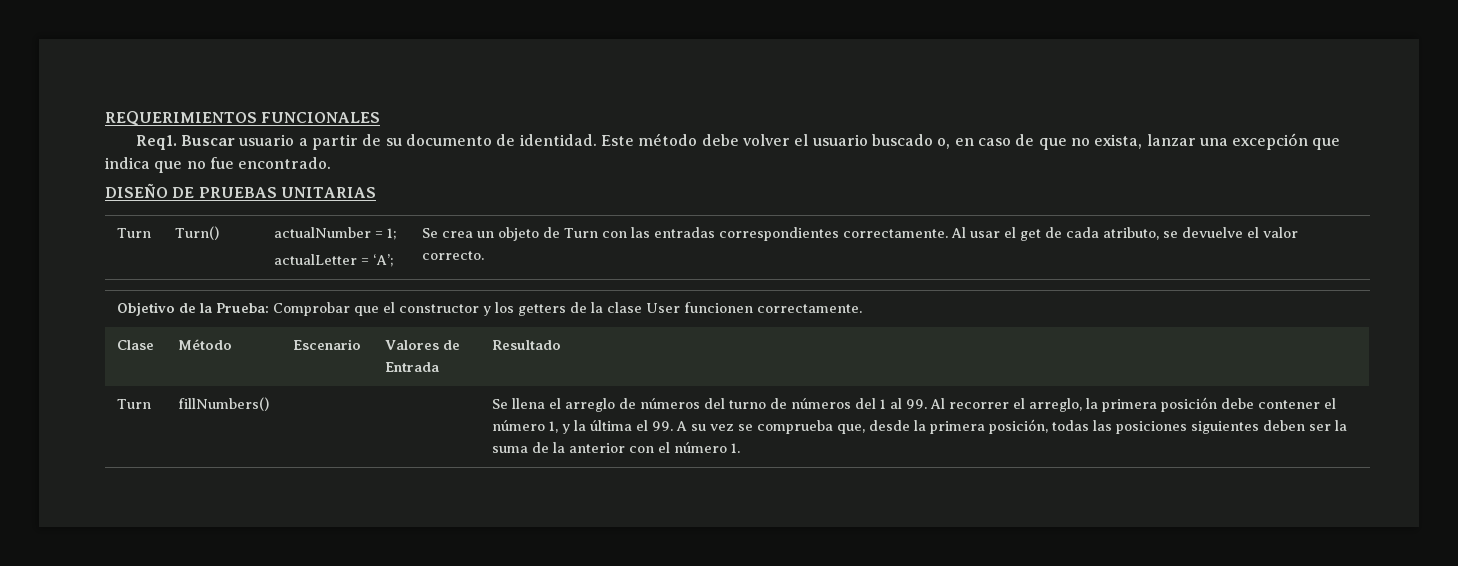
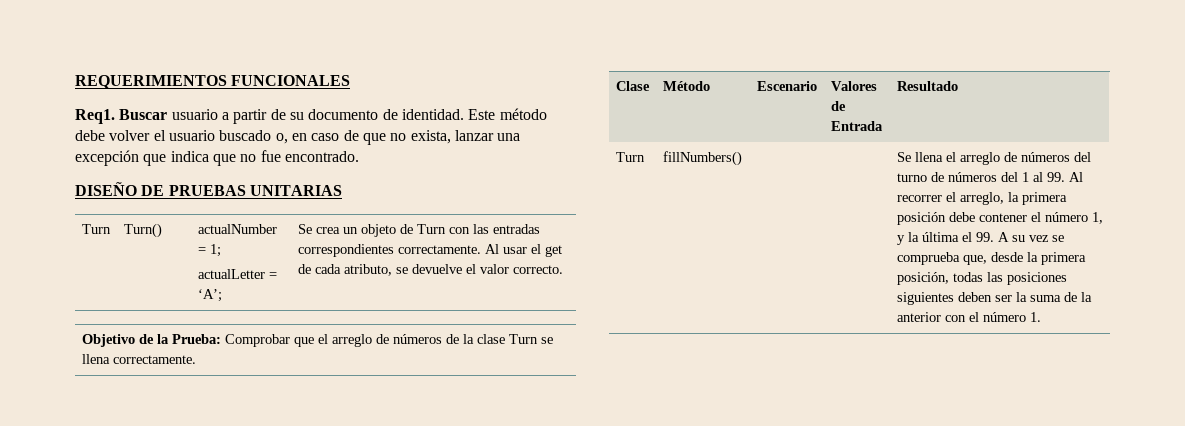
[398,302,753,316] constructor y los getters de la clase User funcionen -> [331,334,553,347] [81,354,110,364] arreglo de números de la clase Turn se llena

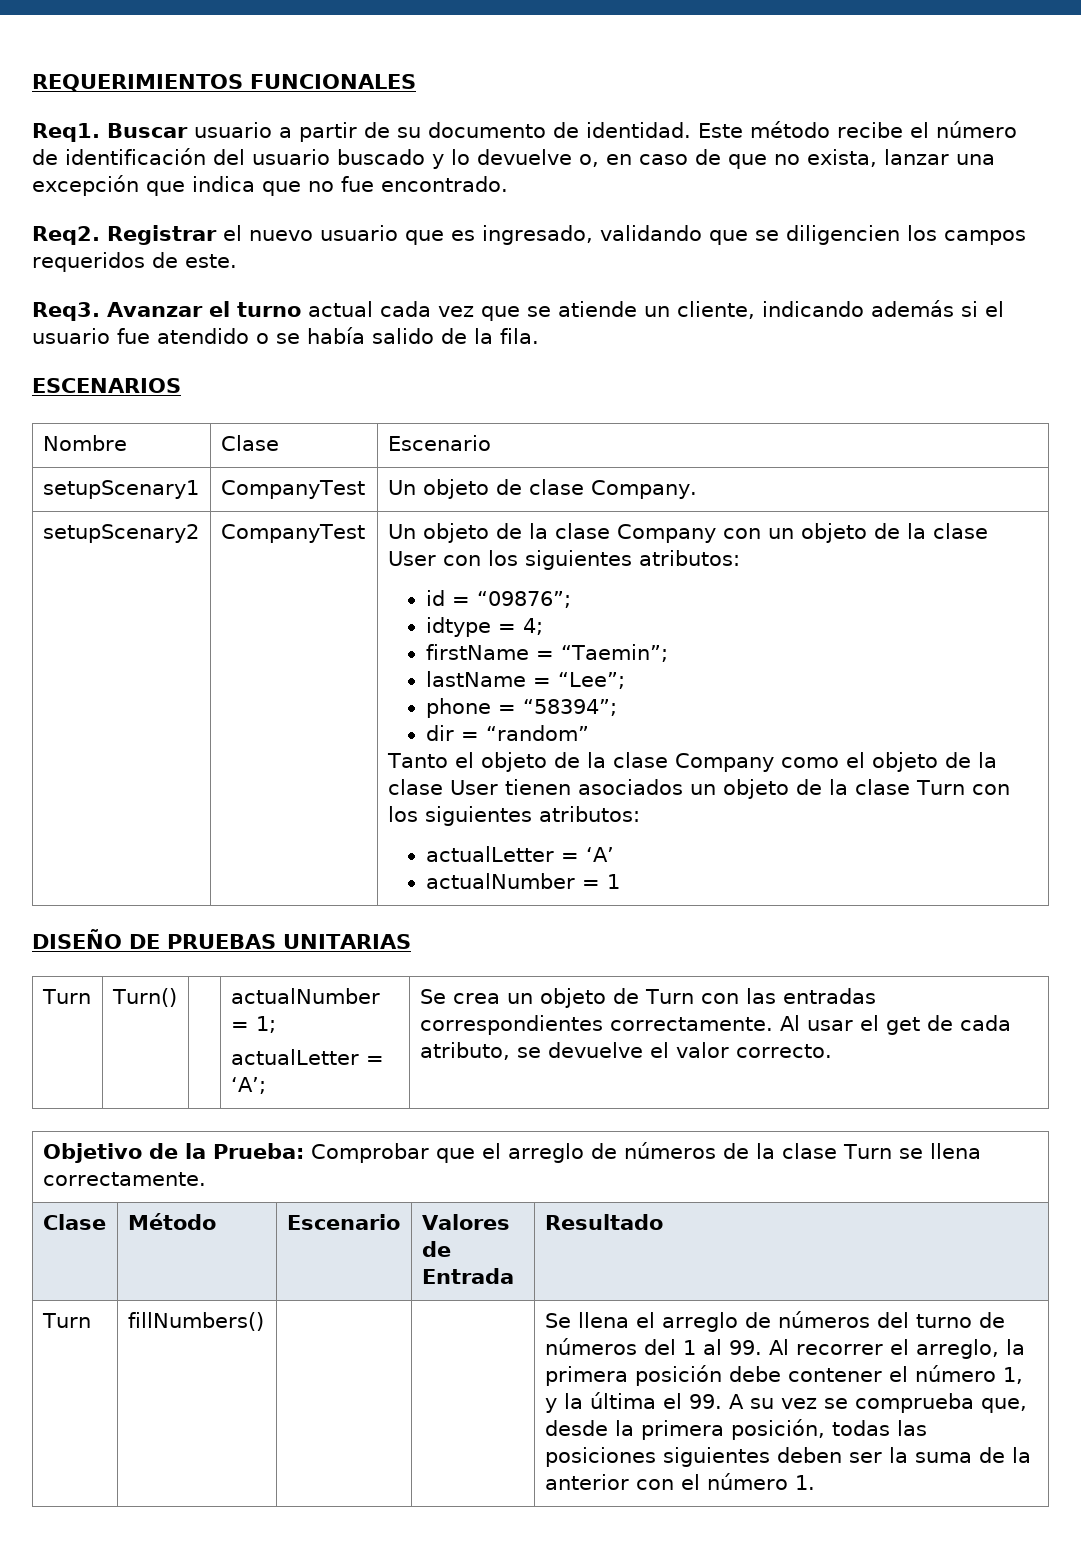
[75,130,272,141] debe volver el usuario buscado -> [837,121,1017,138] [32,148,572,169] recibe el número de identificación del usuario buscado y lo devuelve
(359, 156) none -> [32,225,1026,245] [32,252,237,272] [32,300,1004,321] [32,327,539,344] [32,378,181,393] [42,435,127,451] [220,435,279,451] [387,435,491,451] [42,480,199,499] [220,480,365,499] [387,479,697,499] [42,524,199,543] [220,524,365,543] [387,523,988,543] [387,550,740,570] [426,590,572,608] [426,617,544,637] [426,644,669,662] [426,671,626,689] [426,698,618,718] [426,725,590,741] [386,752,997,772] [387,779,1010,799] [387,806,640,826] [426,846,615,862] [426,873,621,889] // Req2. Registrar el nuevo usuario que es ingresado, validando que se diligencien los campos requeridos de este. // Req3. Avanzar el turno actual cada vez que se atiende un cliente, indicando además si el usuario fue atendido o se había salido de la fila. // ESCENARIOS // Nombre | Clase | Escenario // setupScenary1 | CompanyTest | Un objeto de clase Company. // setupScenary2 | CompanyTest | Un objeto de la clase Company con un objeto de la clase User con los siguientes atributos: // id = “09876”; // idtype = 4; // firstName = “Taemin”; // lastName = “Lee”; // phone = “58394”; // dir = “random” // Tanto el objeto de la clase Company como el objeto de la clase User tienen asociados un objeto de la clase Turn con los siguientes atributos: // actualLetter = ‘A’ // actualNumber = 1

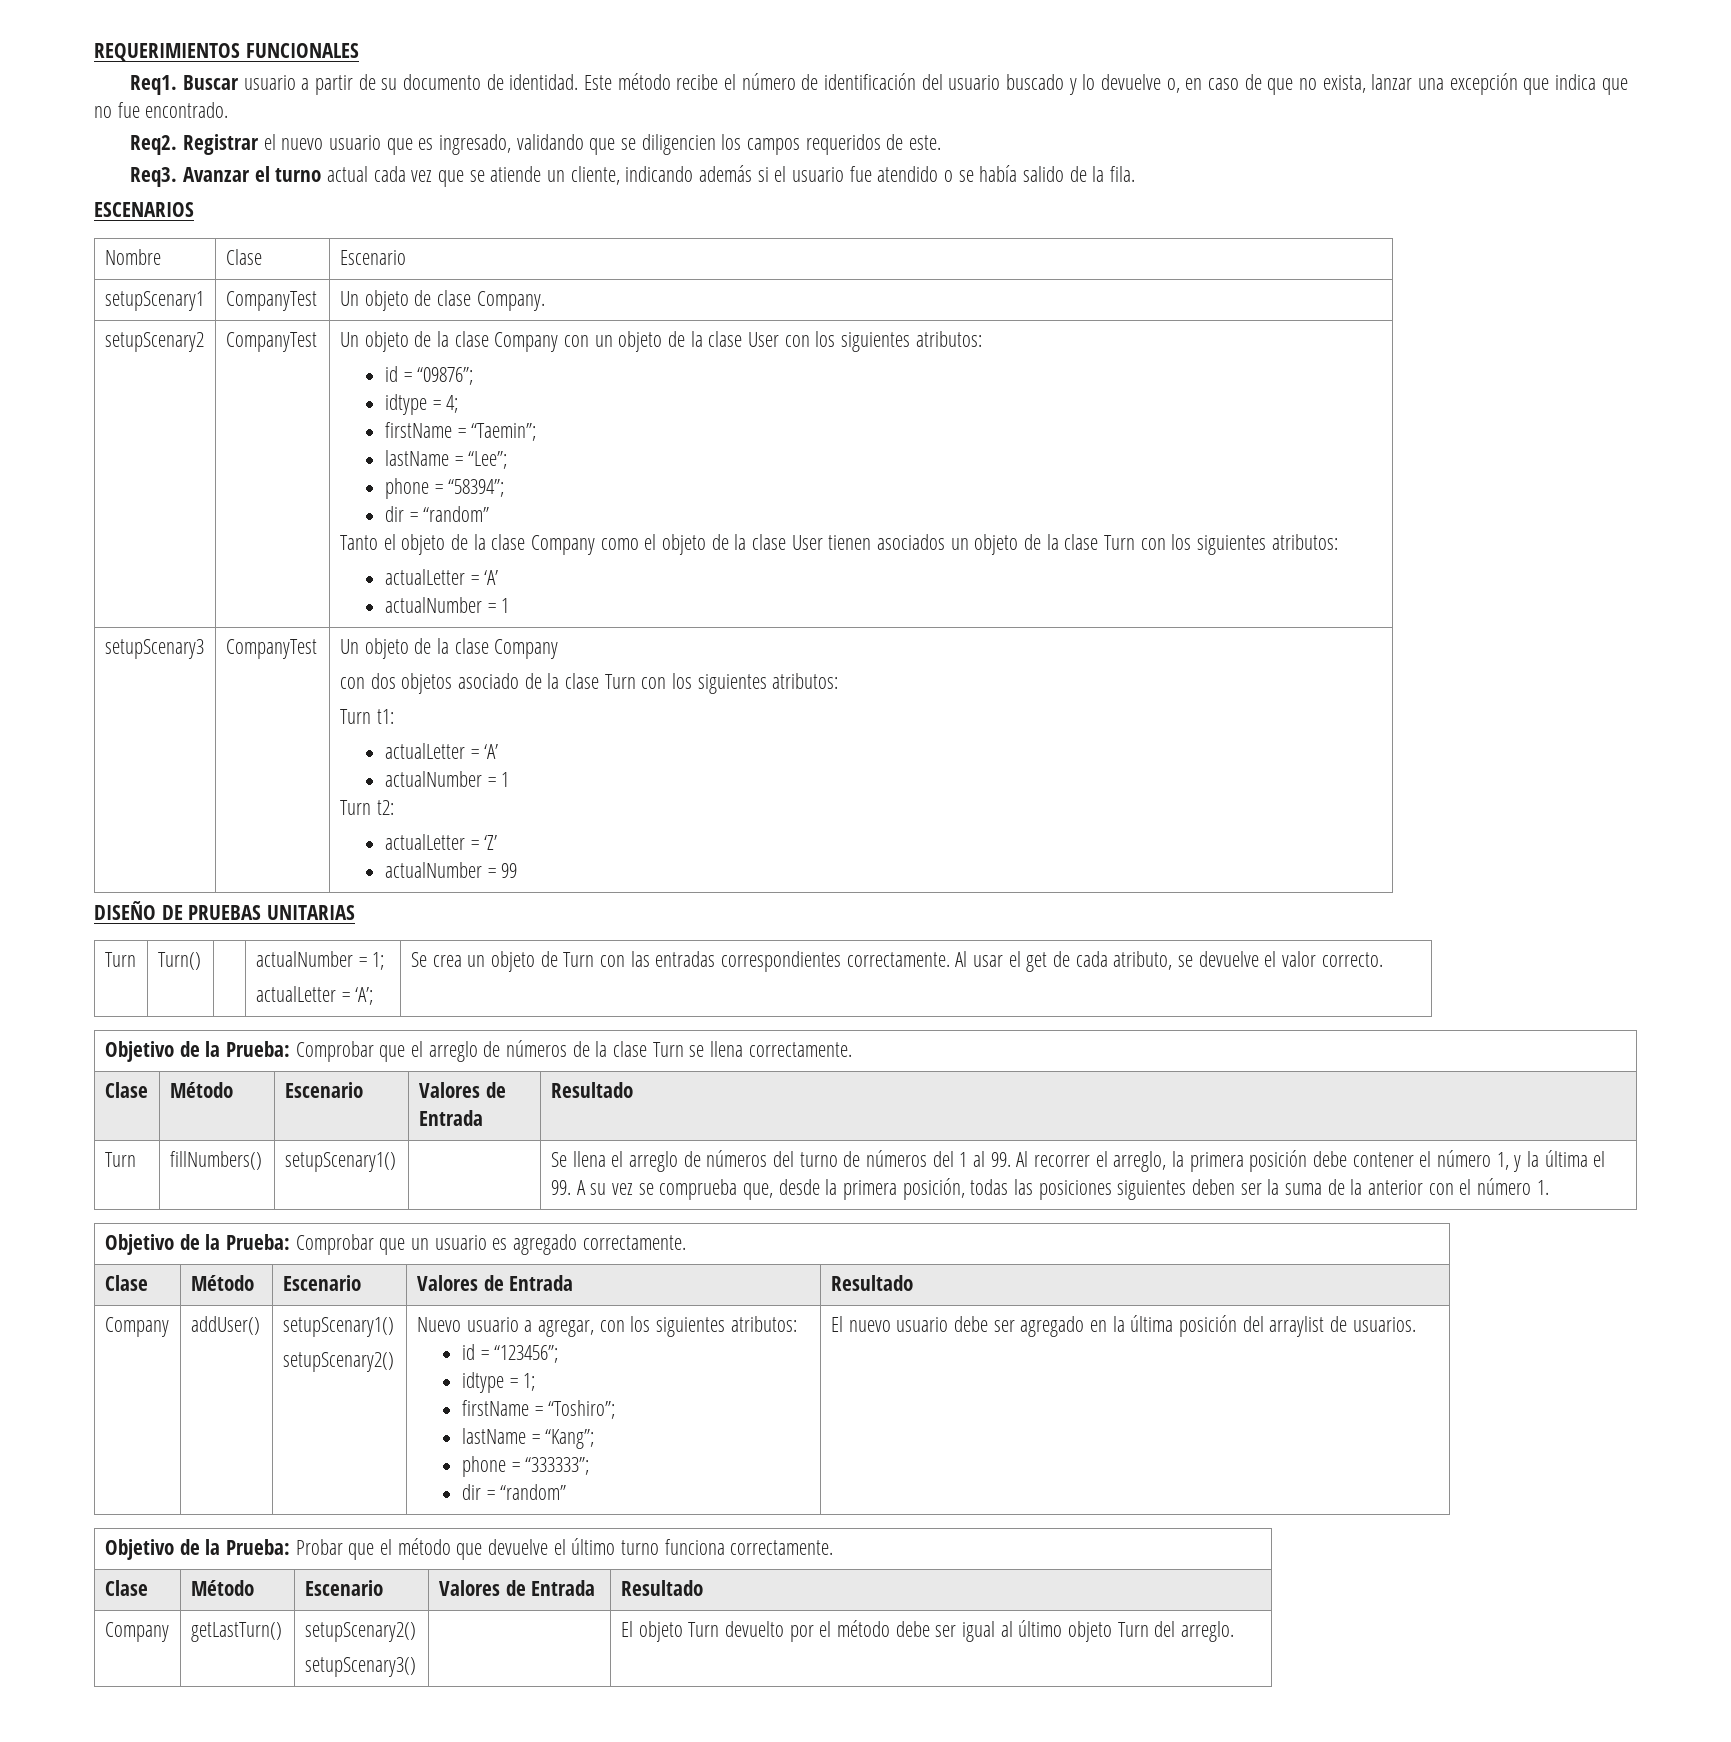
(621, 881) none -> [104,639,204,659] [225,639,317,659] [339,638,559,659] [339,673,839,694] [339,709,394,724] [385,743,499,759] [385,771,510,787] [339,800,394,815] [385,834,498,850] [385,862,518,878] // setupScenary3 | CompanyTest | Un objeto de la clase Company // con dos objetos asociado de la clase Turn con los siguientes atributos: // Turn t1: // actualLetter = ‘A’ // actualNumber = 1 // Turn t2: // actualLetter = ‘Z’ // actualNumber = 99
(264, 1321) none -> [284,1152,396,1172] setupScenary1()
(815, 1482) none -> [104,1234,686,1255] [104,1275,148,1291] [190,1275,254,1291] [282,1275,361,1291] [416,1275,574,1291] [830,1275,913,1291] [104,1317,169,1337] [190,1316,260,1335] [282,1317,394,1337] [282,1352,394,1372] [416,1316,797,1337] [462,1344,559,1363] [462,1372,536,1393] [462,1400,616,1419] [462,1428,595,1449] [462,1456,590,1477] [462,1484,567,1500] [830,1315,1416,1337] [104,1538,834,1560] [104,1580,148,1596] [190,1580,254,1596] [304,1580,383,1596] [438,1580,596,1596] [620,1580,703,1596] [104,1622,169,1642] [190,1622,282,1642] [304,1622,416,1642] [304,1657,416,1677] [620,1620,1234,1642] // Objetivo de la Prueba: Comprobar que un usuario es agregado correctamente. // Clase | Método | Escenario | Valores de Entrada | Resultado // Company | addUser() | setupScenary1() // setupScenary2() | Nuevo usuario a agregar, con los siguientes atributos: // id = “123456”; // idtype = 1; // firstName = “Toshiro”; // lastName = “Kang”; // phone = “333333”; // dir = “random” | El nuevo usuario debe ser agregado en la última posición del arraylist de usuarios. // Objetivo de la Prueba: Probar que el método que devuelve el último turno funciona correctamente. // Clase | Método | Escenario | Valores de Entrada | Resultado // Company | getLastTurn() | setupScenary2() // setupScenary3() | | El objeto Turn devuelto por el método debe ser igual al último objeto Turn del arreglo.

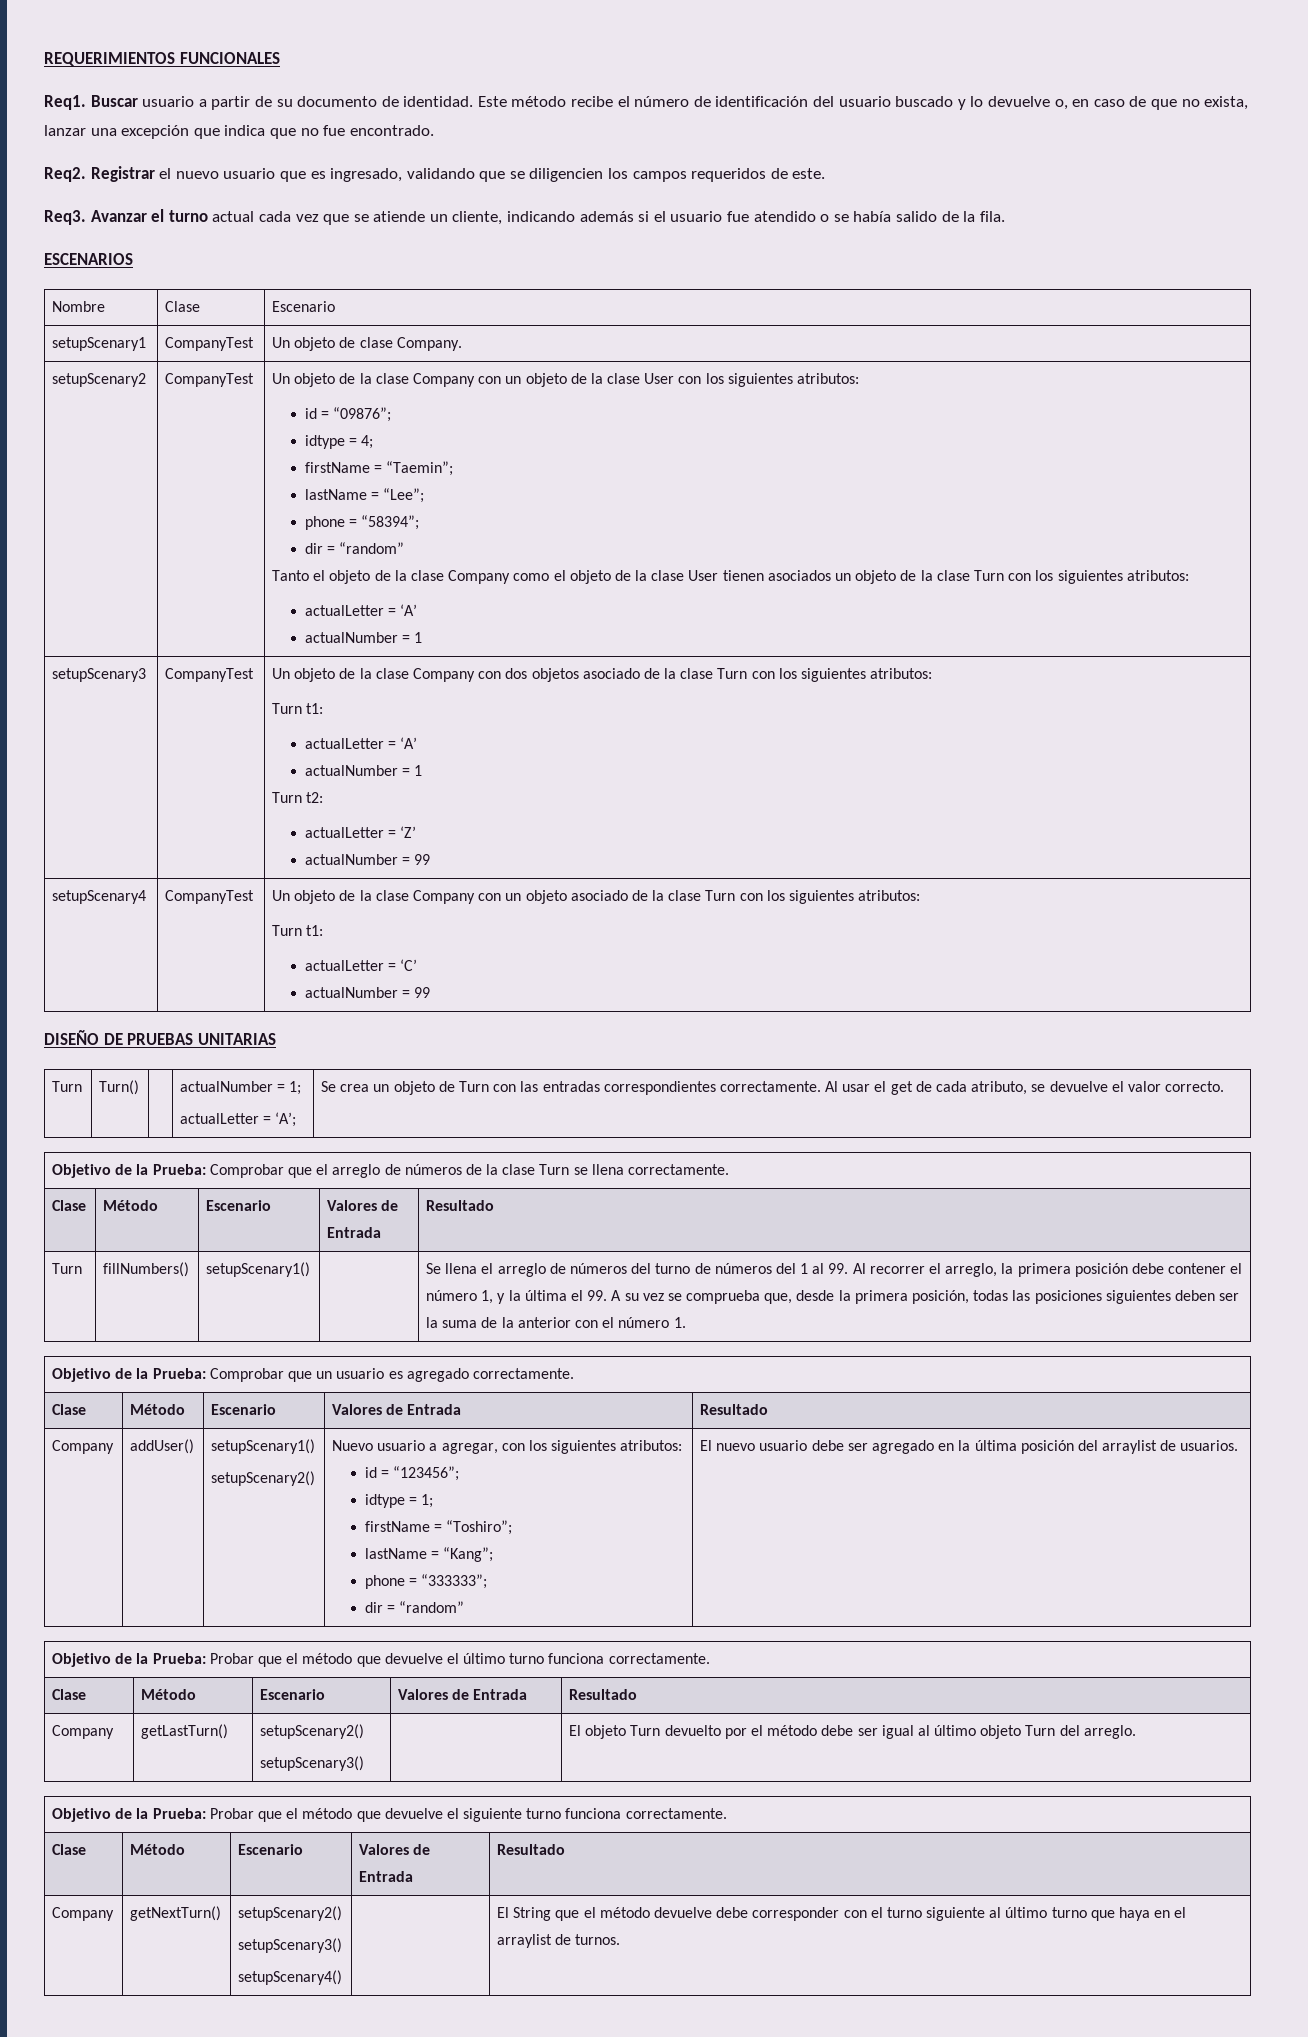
(559, 649) // -> (475, 675) none
(518, 870) none -> [52,890,147,904] [165,890,255,904] [272,890,921,904] [272,925,324,936] [304,959,418,971] [304,987,431,998] // setupScenary4 | CompanyTest | Un objeto de la clase Company con un objeto asociado de la clase Turn con los siguientes atributos: // Turn t1: // actualLetter = ‘C’ // actualNumber = 99
(1234, 1631) none -> [52,1808,727,1822] [52,1844,87,1855] [130,1844,186,1855] [238,1844,304,1855] [359,1844,431,1855] [359,1871,414,1882] [497,1844,566,1855] [52,1907,115,1921] [130,1906,222,1921] [238,1906,343,1921] [238,1938,343,1953] [238,1970,343,1985] [497,1907,1187,1921] [497,1934,621,1948] // Objetivo de la Prueba: Probar que el método que devuelve el siguiente turno funciona correctamente. // Clase | Método | Escenario | Valores de Entrada | Resultado // Company | getNextTurn() | setupScenary2() // setupScenary3() // setupScenary4() | | El String que el método devuelve debe corresponder con el turno siguiente al último turno que haya en el arraylist de turnos.

